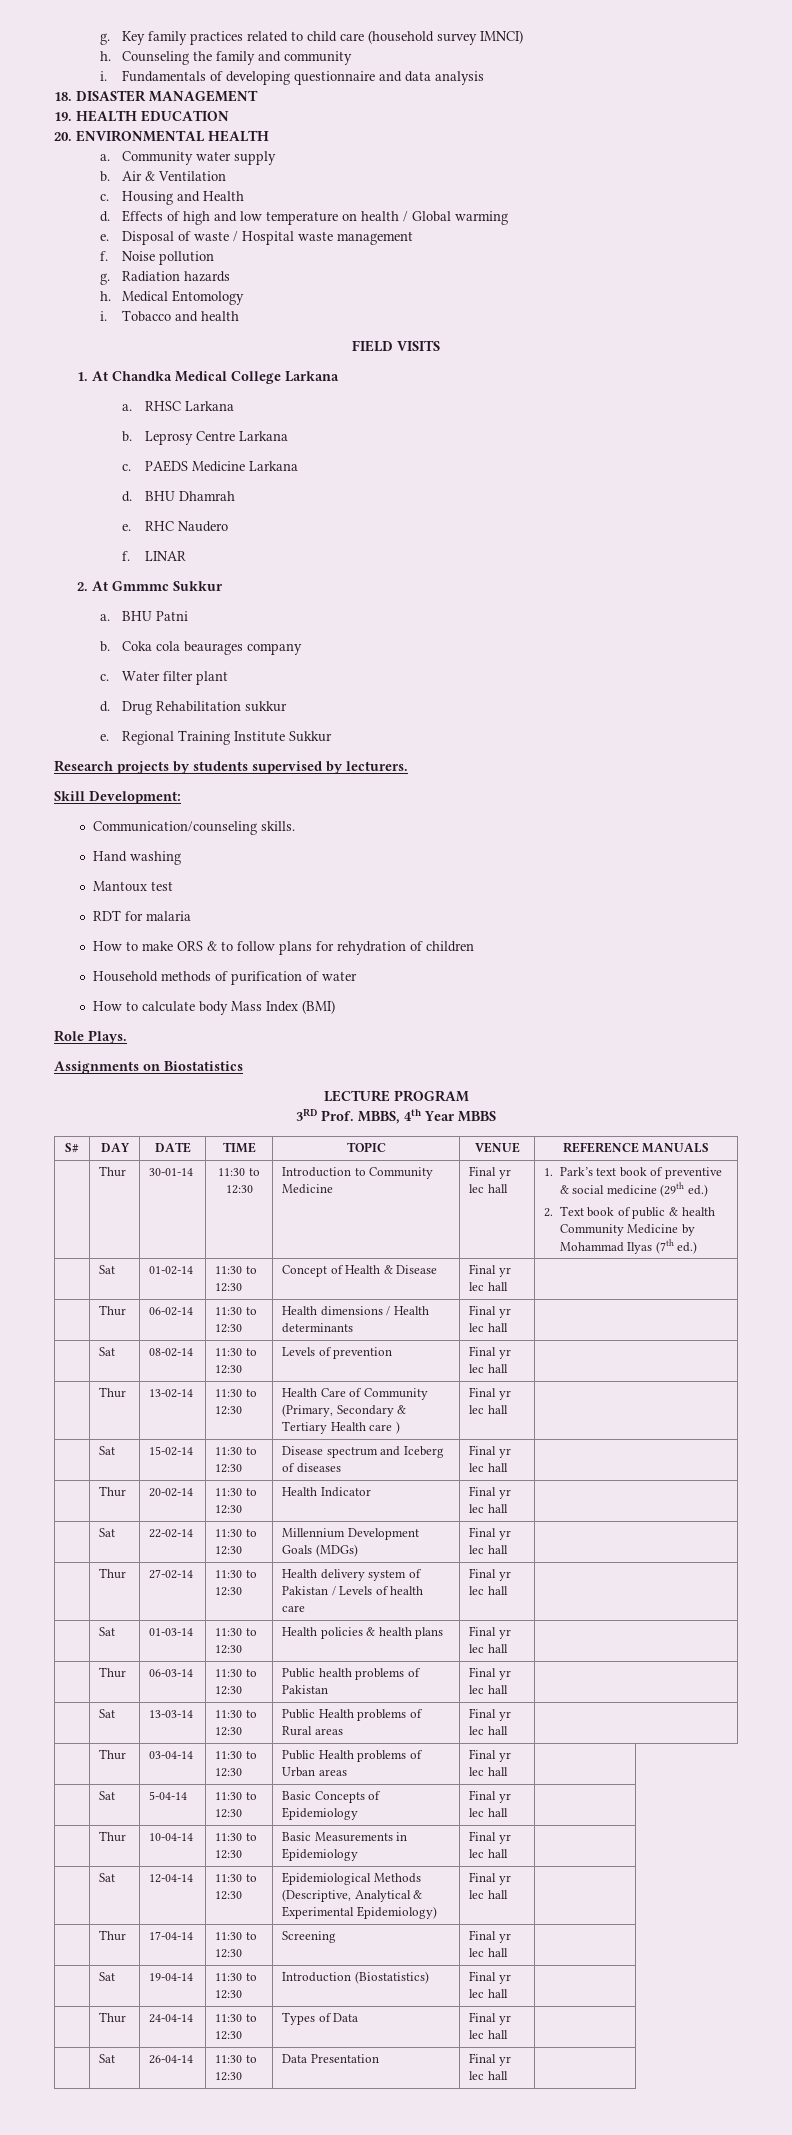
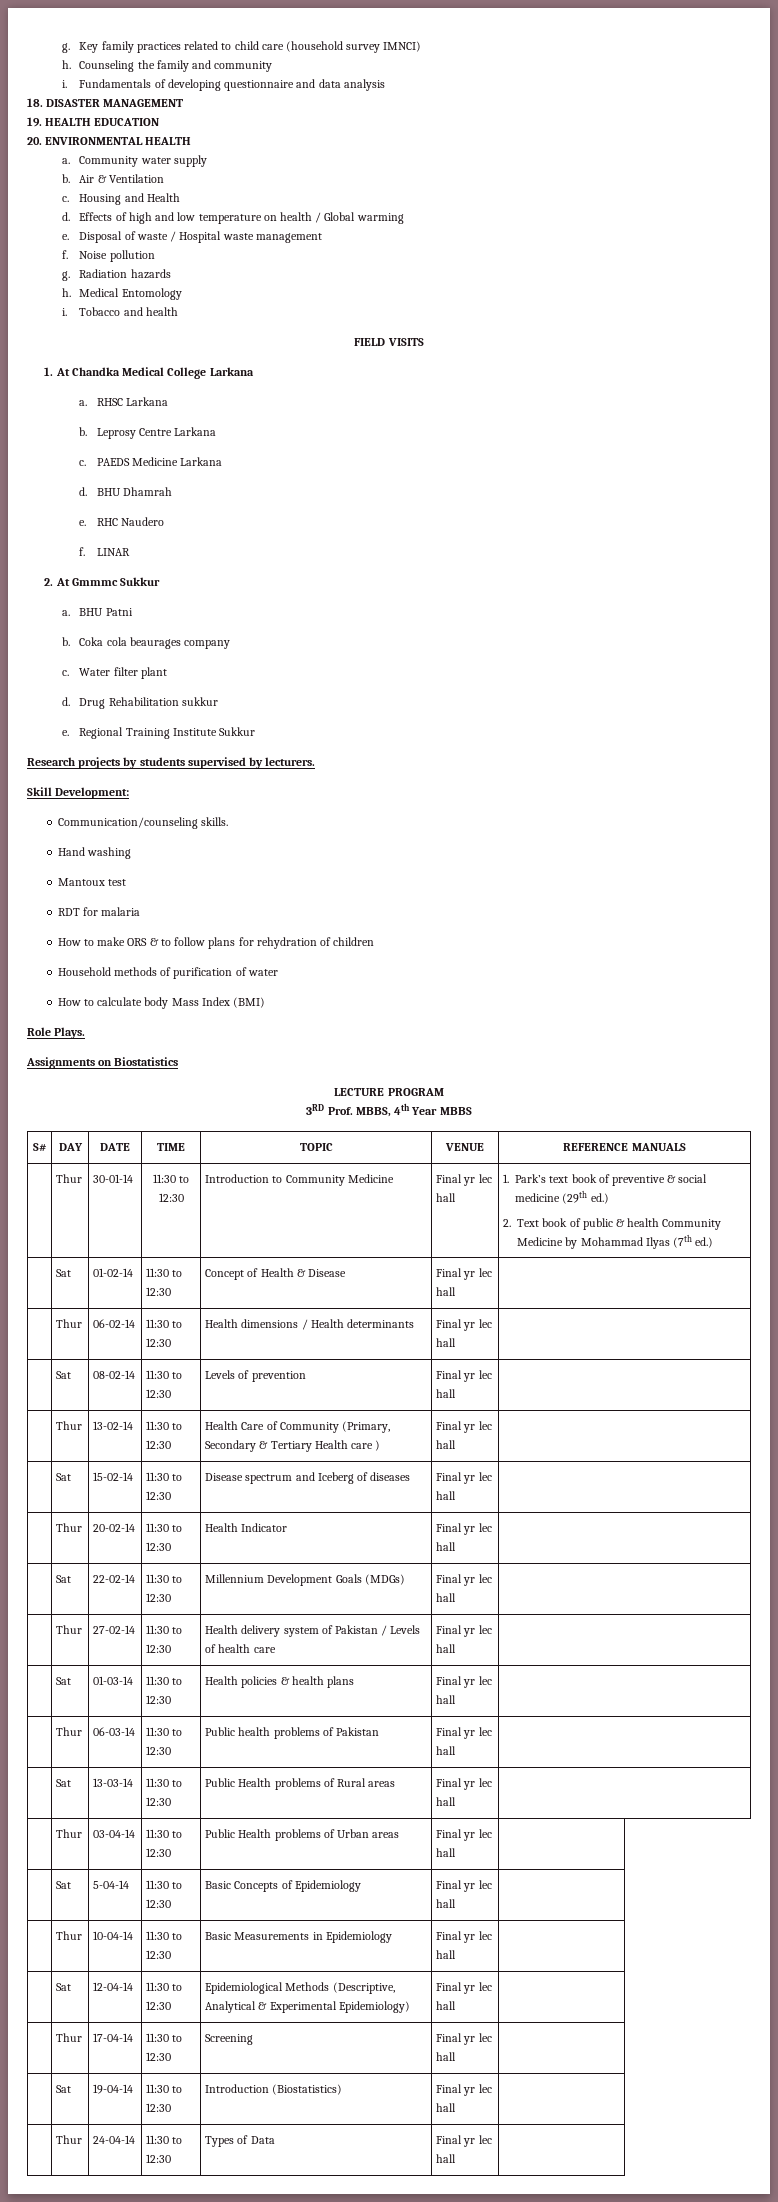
[99,2054,116,2063] [149,2055,194,2064] [215,2055,257,2063] [215,2072,243,2081] [282,2054,379,2063] [469,2053,511,2066] [469,2071,508,2080] // | Sat | 26-04-14 | 11:30 to 12:30 | Data Presentation | Final yr lec hall | -> (457, 2158) none

